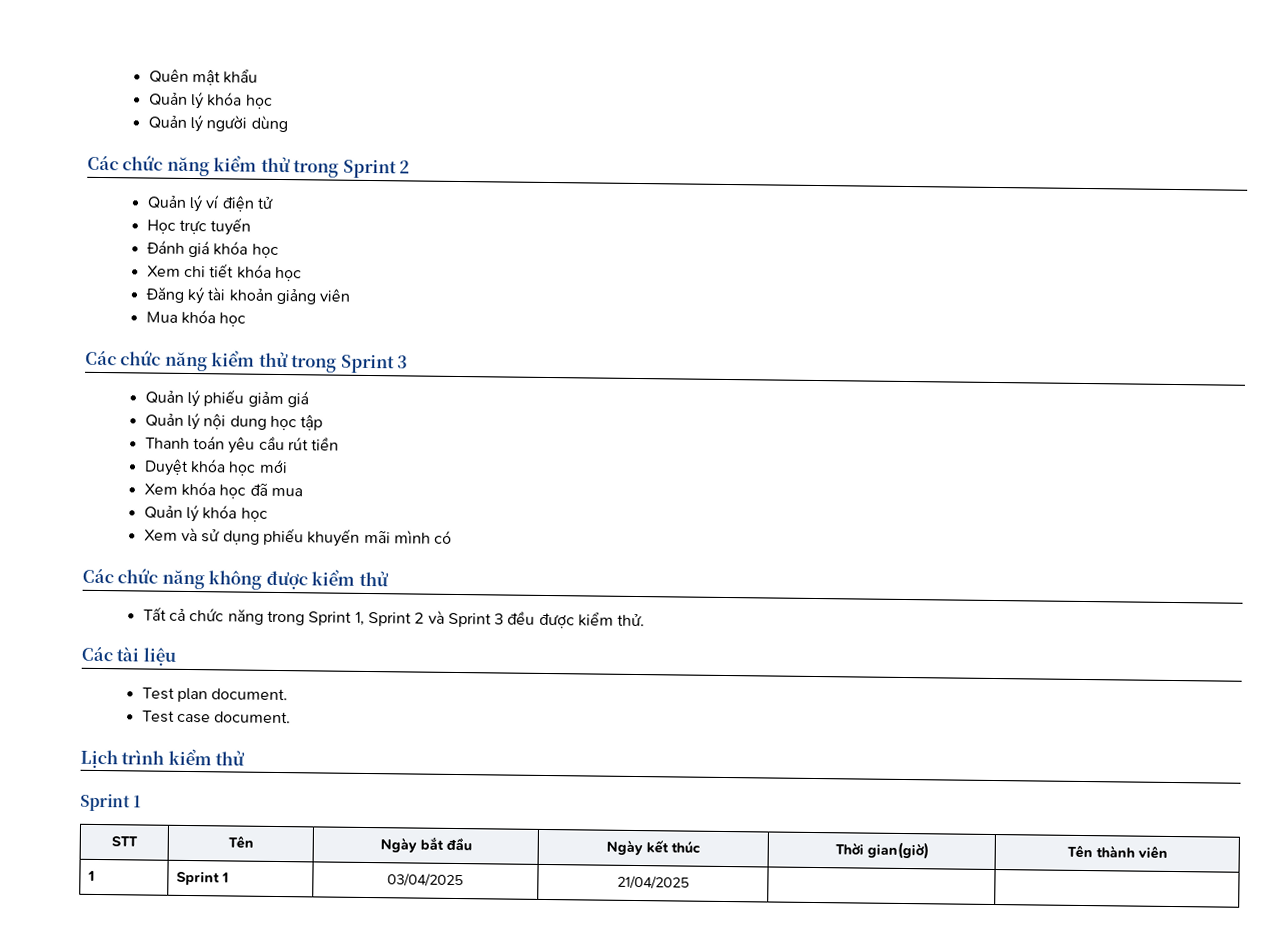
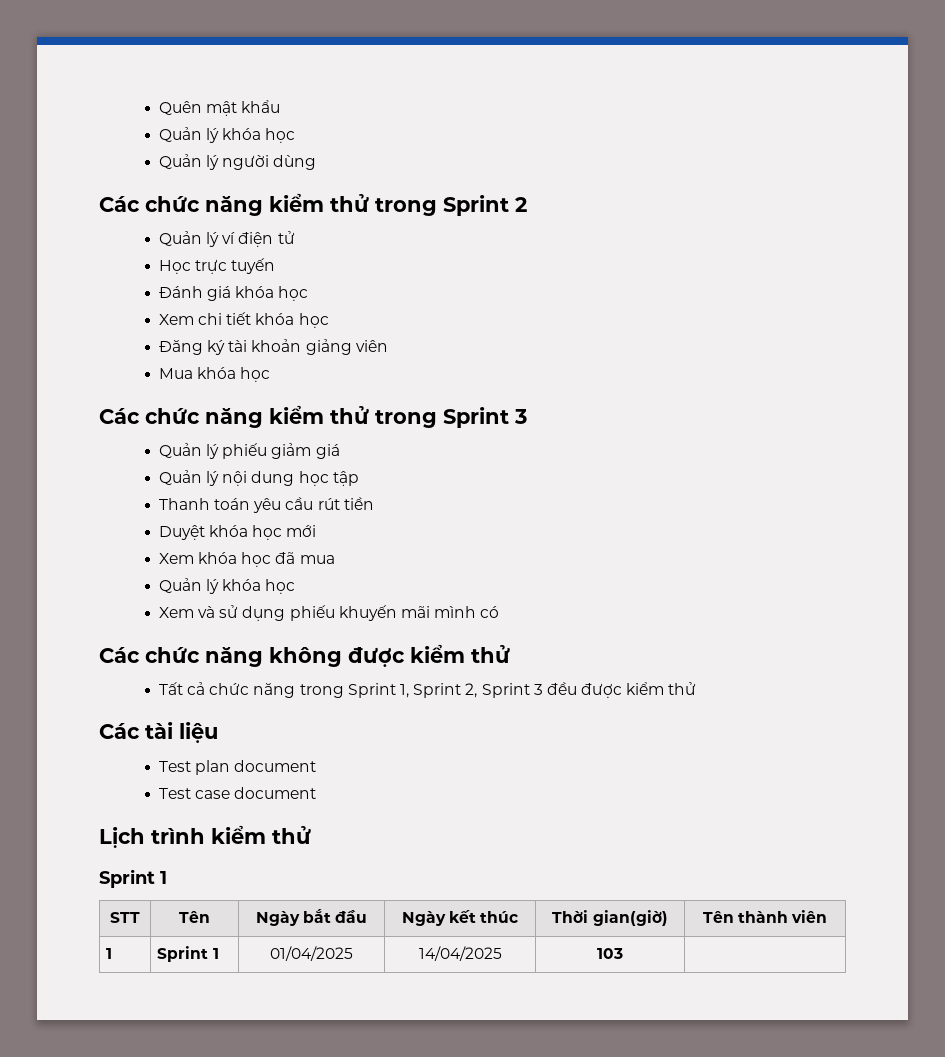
[414,610,445,624] 2 và -> [465,683,478,698] 2,
[617,613,646,627] thử. -> [668,682,697,695] thử
[211,688,289,701] document. -> [234,760,317,772] document
[214,711,292,724] document. -> [234,787,317,799] document
[387,873,464,888] [616,875,690,890] 03/04/2025 | 21/04/2025 | -> [270,946,353,961] [418,946,502,961] [597,948,623,959] 01/04/2025 | 14/04/2025 | 103

